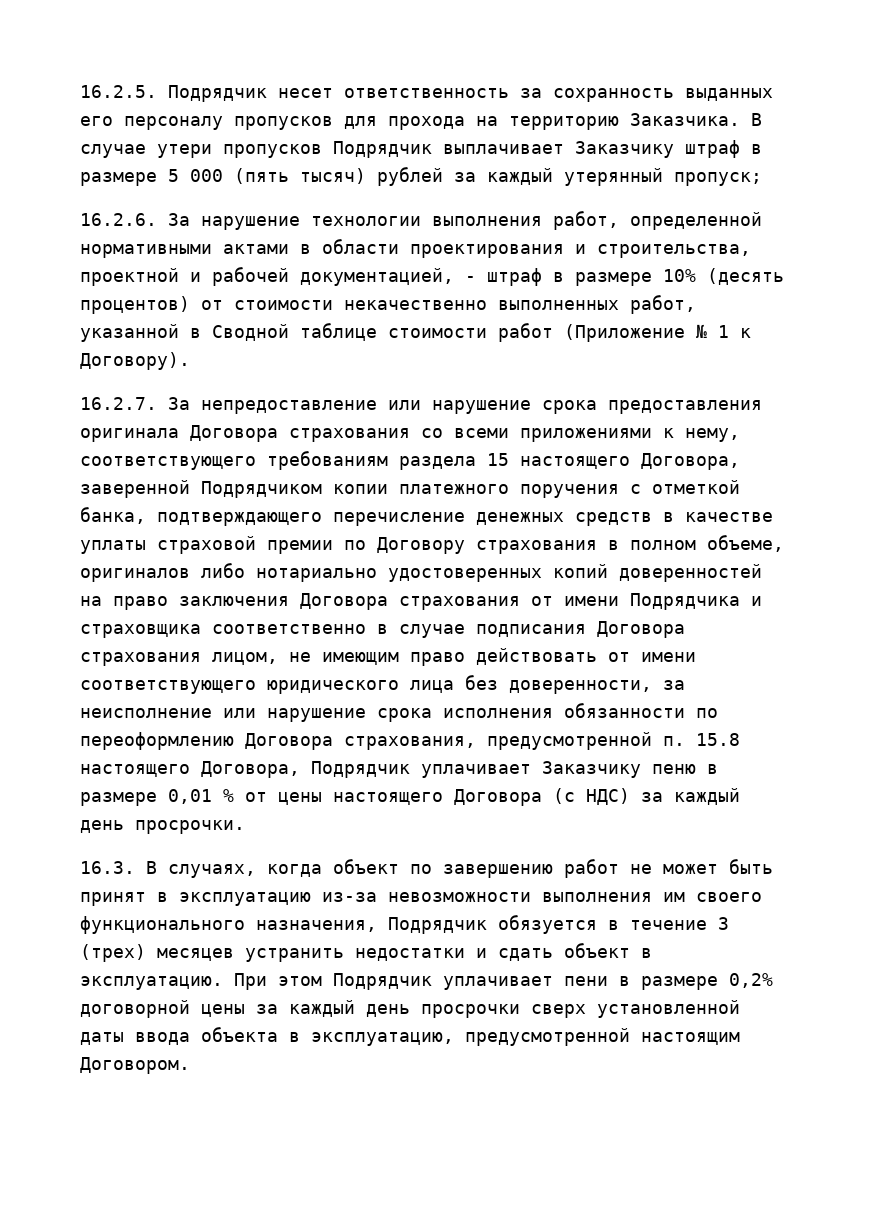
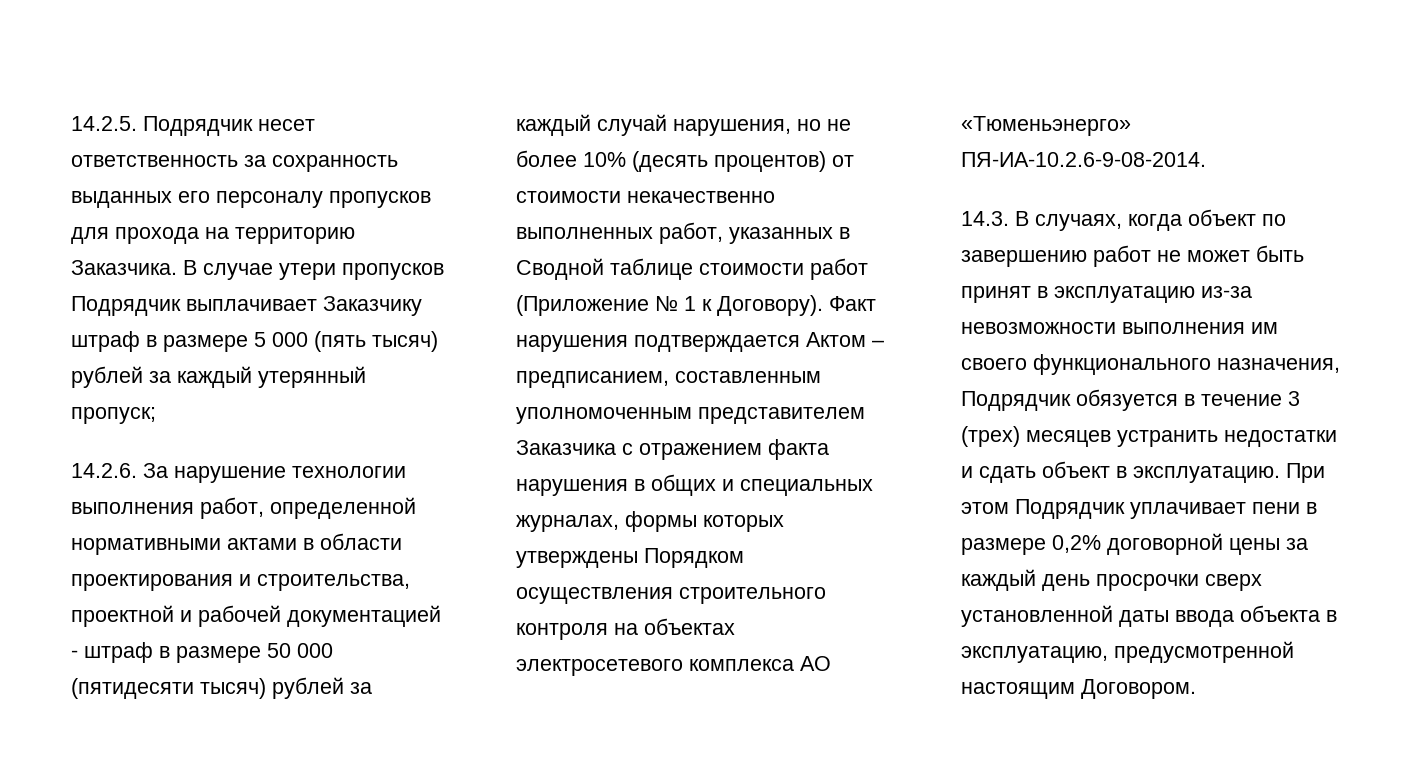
[80,85,157,98] 16.2.5. -> [71,116,137,131] 14.2.5.
[80,213,157,226] 16.2.6. -> [71,463,137,478] 14.2.6.
[300,268,454,286] документацией, -> [287,605,441,627] документацией
(652, 279) none -> [267,643,333,658] [71,677,372,699] [516,114,851,136] [516,150,577,167] 50 000 (пятидесяти тысяч) рублей за каждый случай нарушения, но не более
[80,324,179,342] указанной -> [729,227,833,244] указанных
[80,397,762,414] [80,425,740,442] [80,451,740,470] [80,480,740,498] [80,507,773,526] [80,535,784,554] [80,563,762,582] [80,593,762,610] [80,621,685,638] [80,648,696,666] [80,675,685,694] [80,703,718,722] [80,732,740,750] [80,761,718,778] [80,788,740,806] [80,820,245,834] [80,861,135,874] // 16.2.7. За непредоставление или нарушение срока предоставления оригинала Договора страхования со всеми приложениями к нему, соответствующего требованиям раздела 15 настоящего Договора, заверенной Подрядчиком копии платежного поручения с отметкой банка, подтверждающего перечисление денежных средств в качестве уплаты страховой премии по Договору страхования в полном объеме, оригиналов либо нотариально удостоверенных копий доверенностей на право заключения Договора страхования от имени Подрядчика и страховщика соответственно в случае подписания Договора страхования лицом, не имеющим право действовать от имени соответствующего юридического лица без доверенности, за неисполнение или нарушение срока исполнения обязанности по переоформлению Договора страхования, предусмотренной п. 15.8 настоящего Договора, Подрядчик уплачивает Заказчику пеню в размере 0,01 % от цены настоящего Договора (с НДС) за каждый день просрочки. // 16.3. -> [829,296,876,311] [516,332,884,352] [516,371,821,388] [516,407,865,424] [516,439,829,460] [516,474,873,496] [516,511,784,532] [516,548,744,568] [516,587,826,604] [516,618,735,640] [516,656,831,676] [961,116,1131,136] [961,152,1206,167] [961,211,1009,226] Факт нарушения подтверждается Актом – предписанием, составленным уполномоченным представителем Заказчика с отражением факта нарушения в общих и специальных журналах, формы которых утверждены Порядком осуществления строительного контроля на объектах электросетевого комплекса АО «Тюменьэнерго» ПЯ-ИА-10.2.6-9-08-2014. // 14.3.

